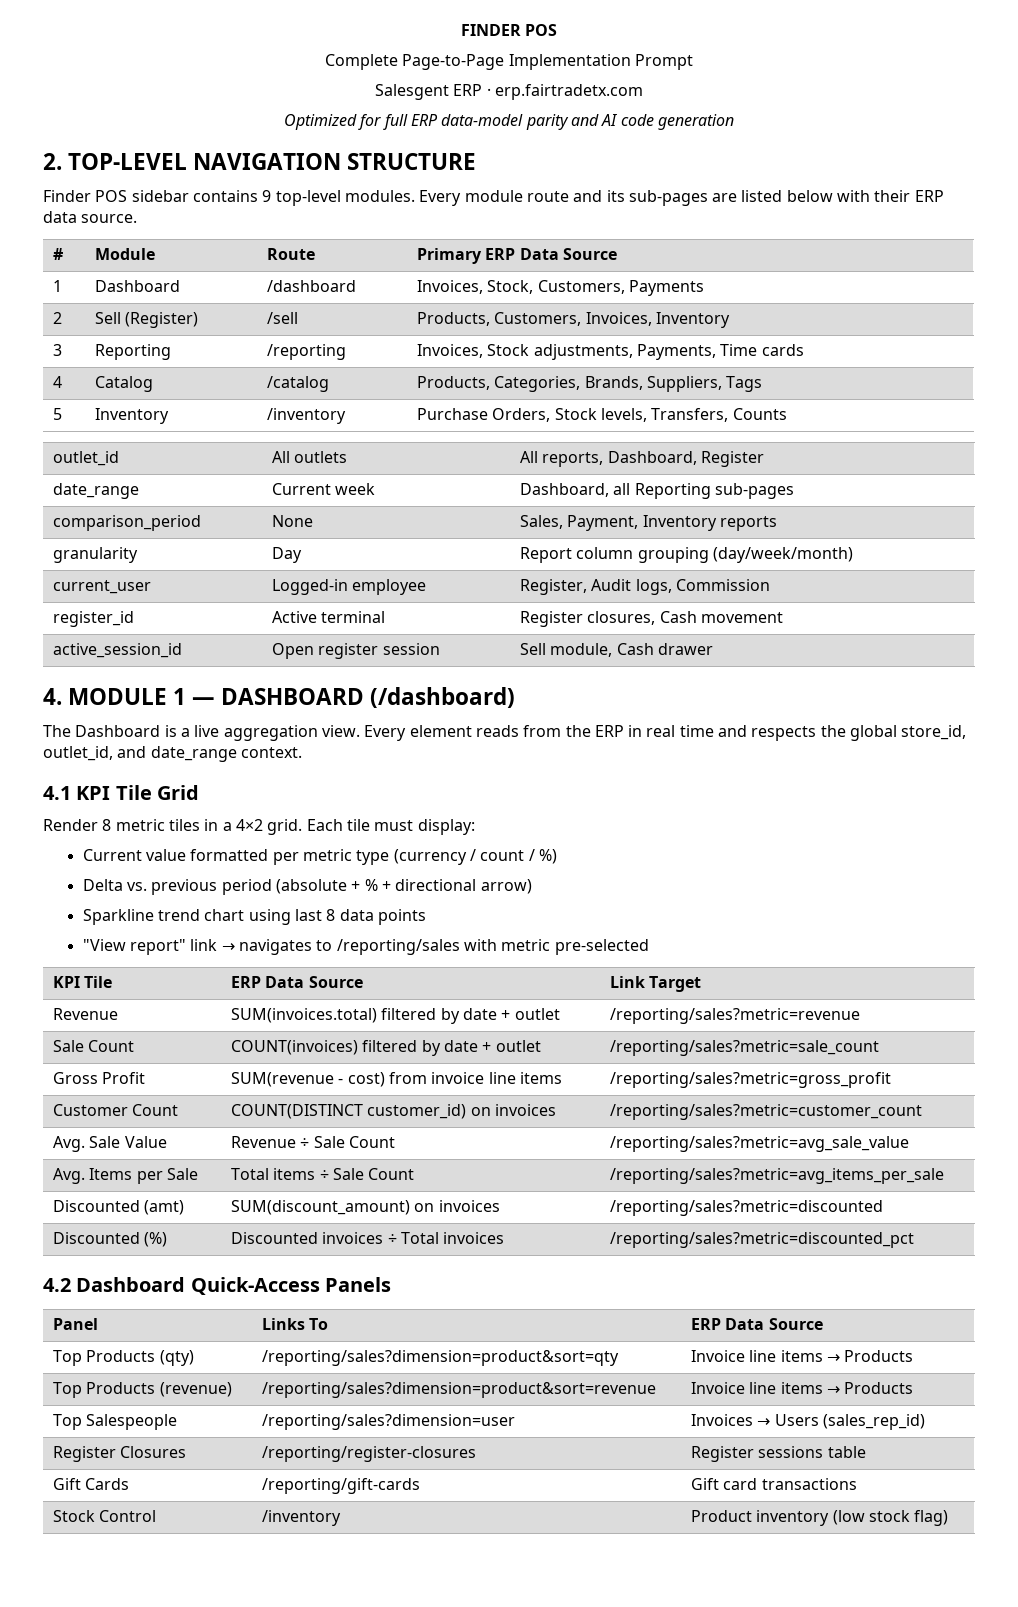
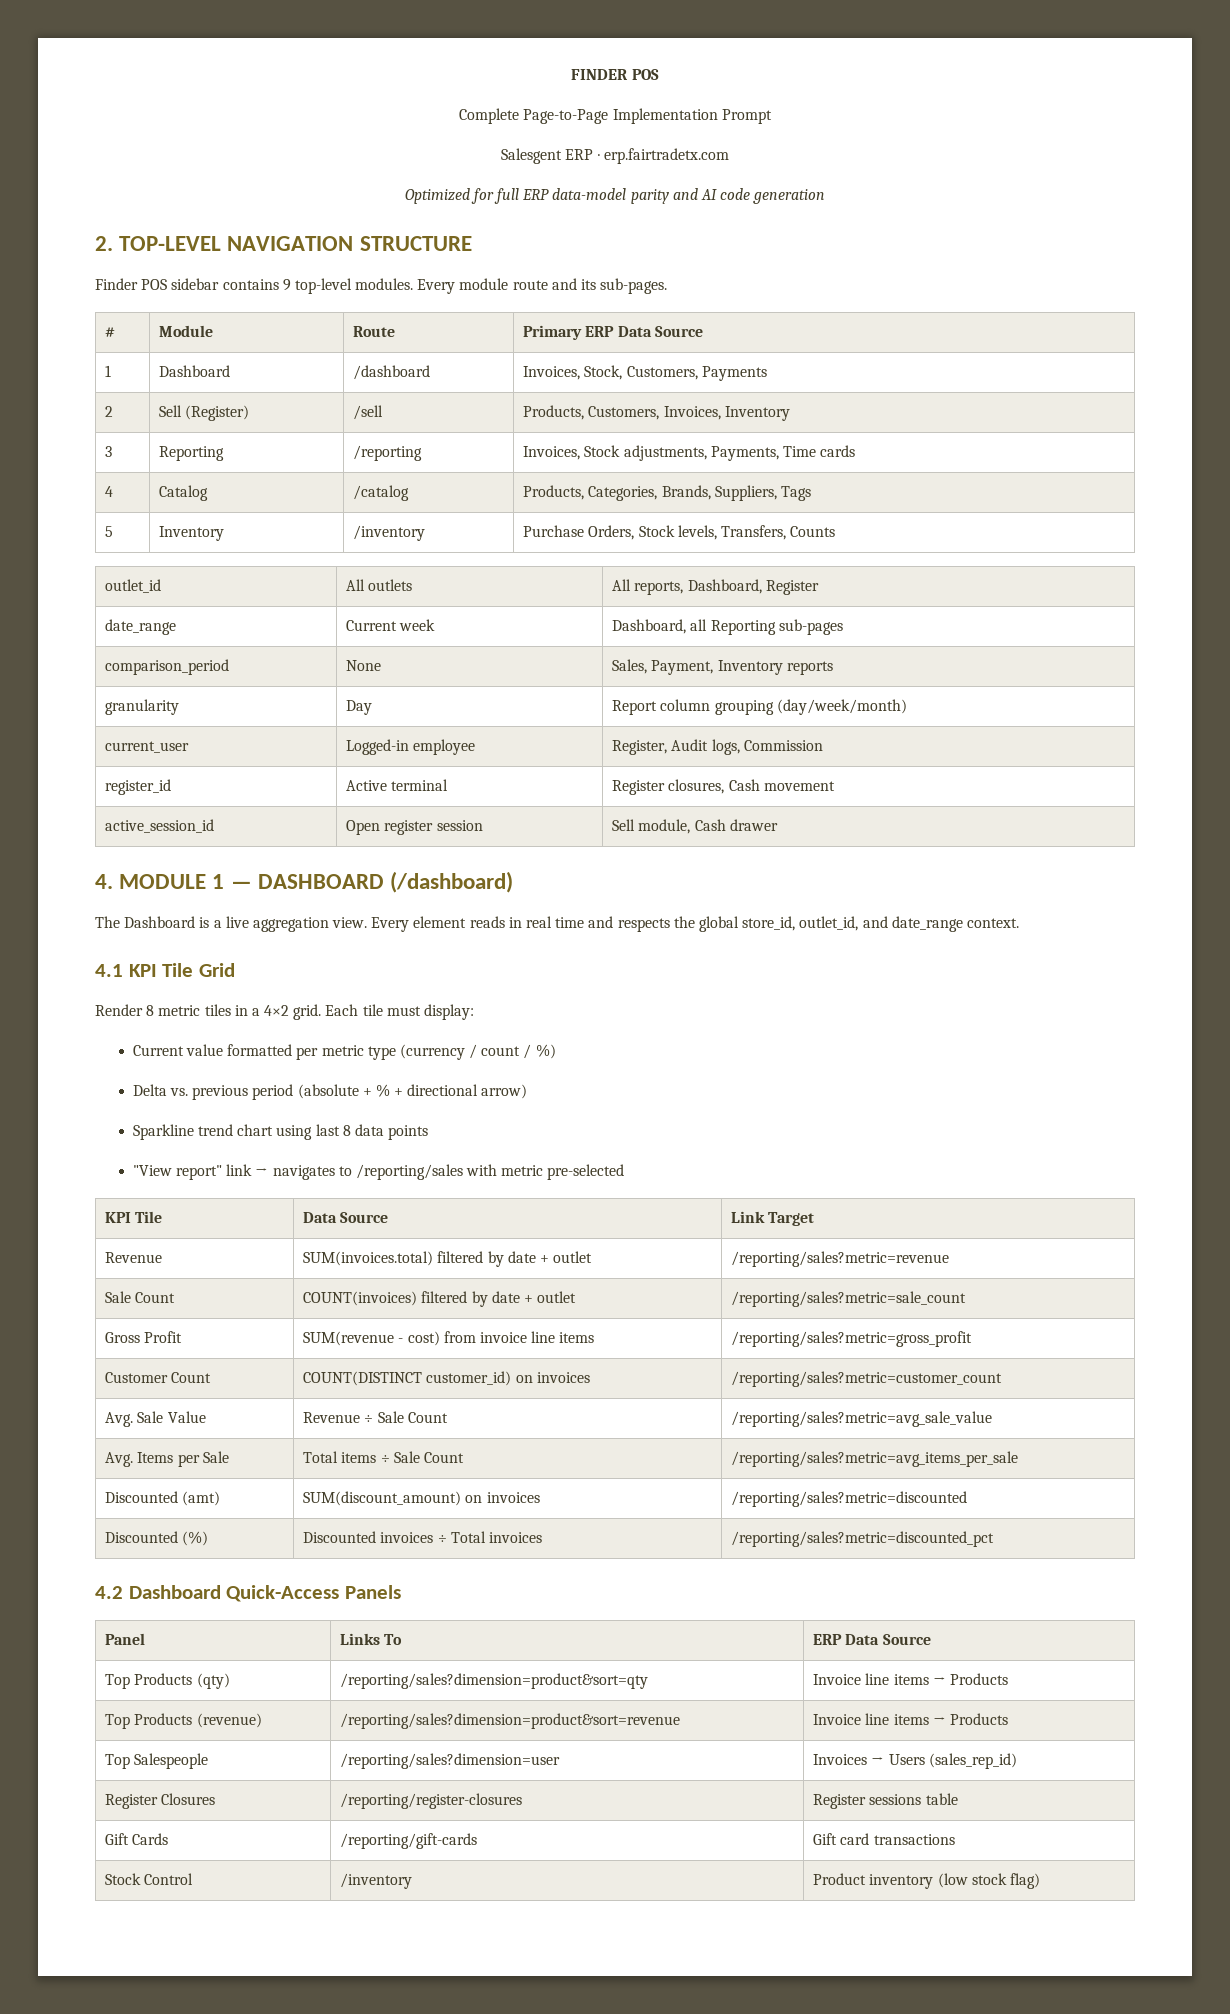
[628,190,944,206] [43,211,138,223] sub-pages are listed below with their ERP data source. -> [600,278,668,294] sub-pages.
[523,725,624,737] from the ERP -> (505, 922) none
[231,976,262,988] ERP -> (163, 1217) none

